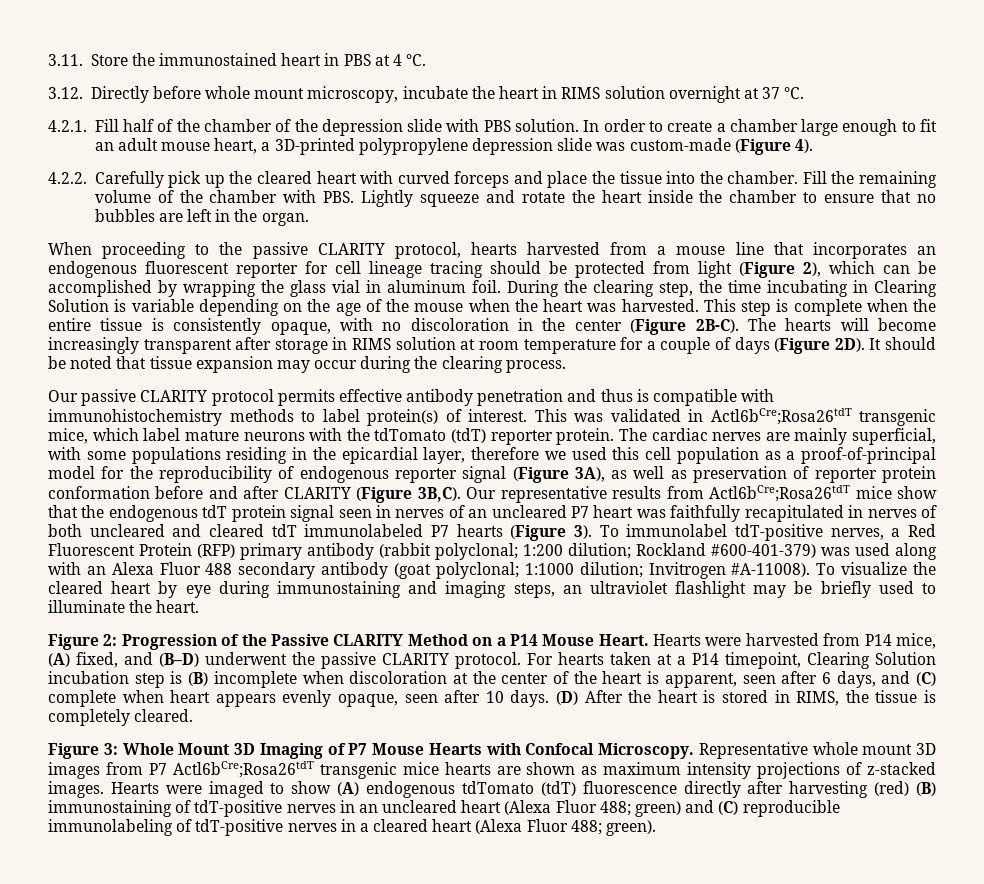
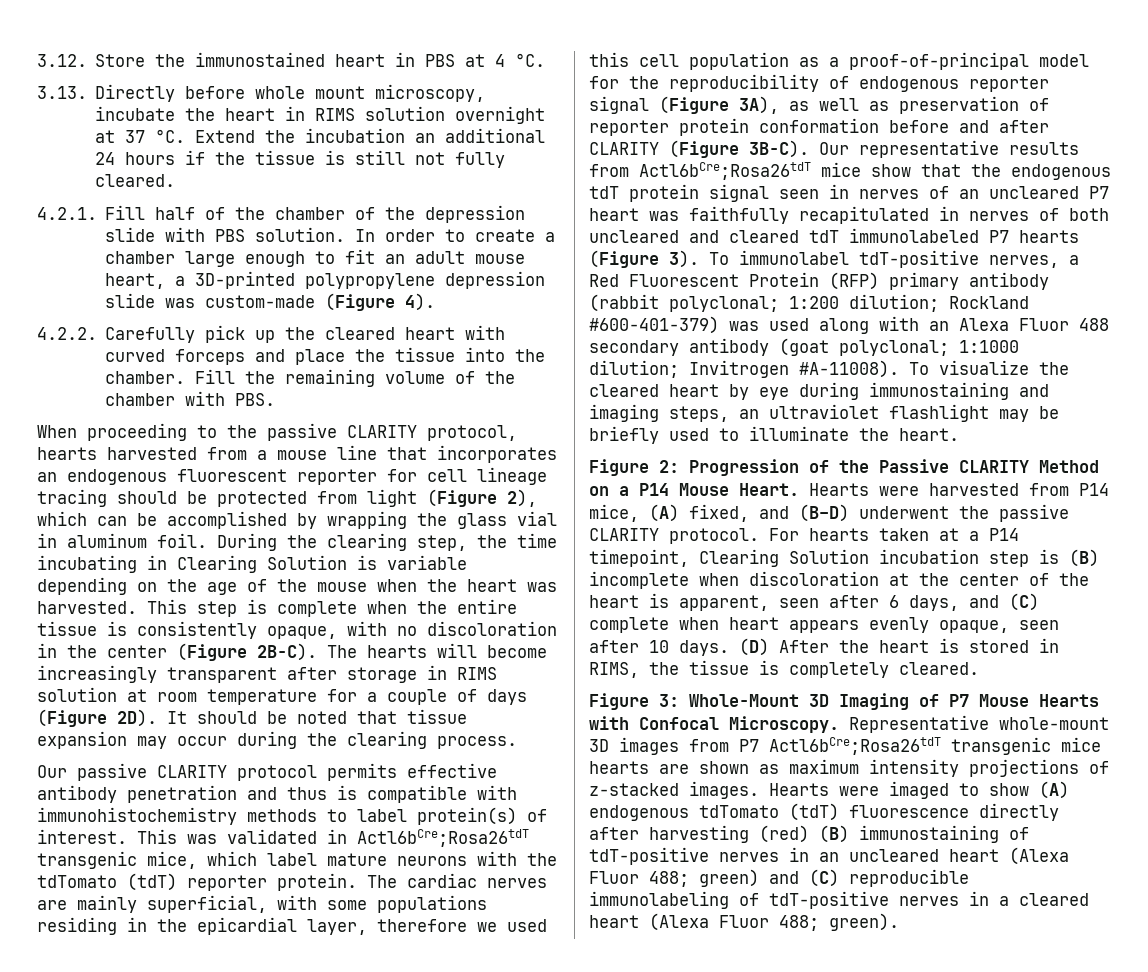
[48,54,83,66] 3.11. -> [37,54,87,67] 3.12.
[48,87,83,99] 3.12. -> [37,86,87,99] 3.13.
(805, 93) none -> [195,128,546,143] [95,150,506,168] [95,174,176,187] Extend the incubation an additional 24 hours if the tissue is still not fully cleared.
[361,190,937,207] [94,209,309,226] Lightly squeeze and rotate the heart inside the chamber to ensure that no bubbles are left in the organ. -> (276, 399) none
[417,487,461,502] 3B,C). -> [749,140,809,158] 3B-C).
[122,743,230,755] Whole Mount -> [689,694,799,707] Whole-Mount
[812,742,913,755] whole mount -> [999,717,1109,730] whole-mount

